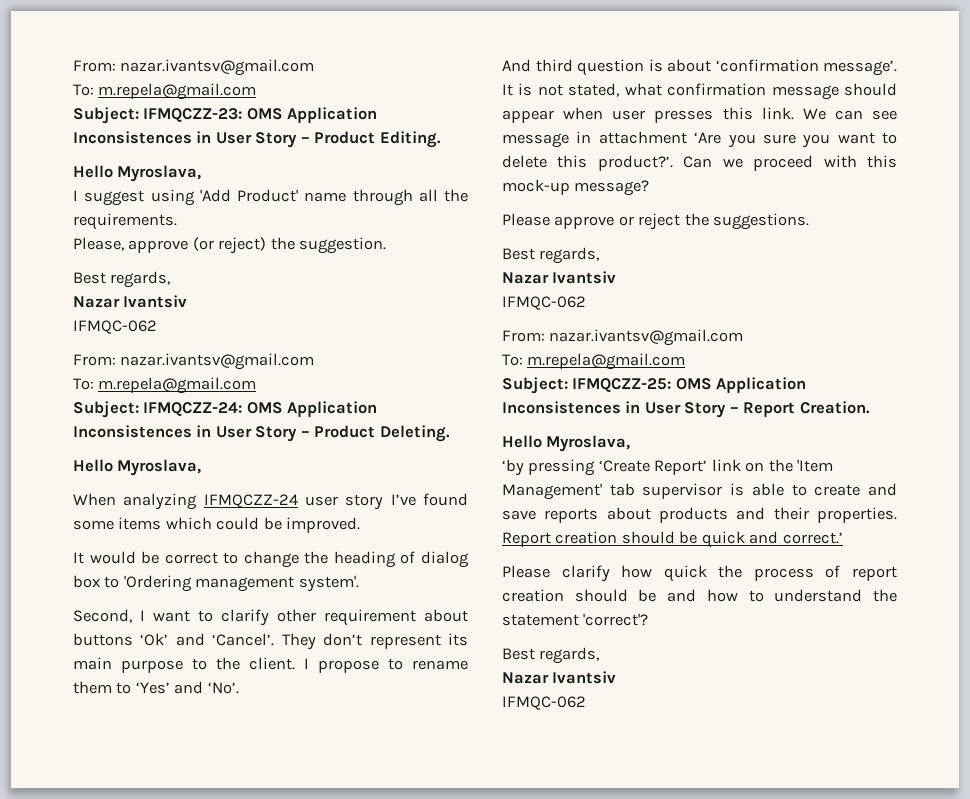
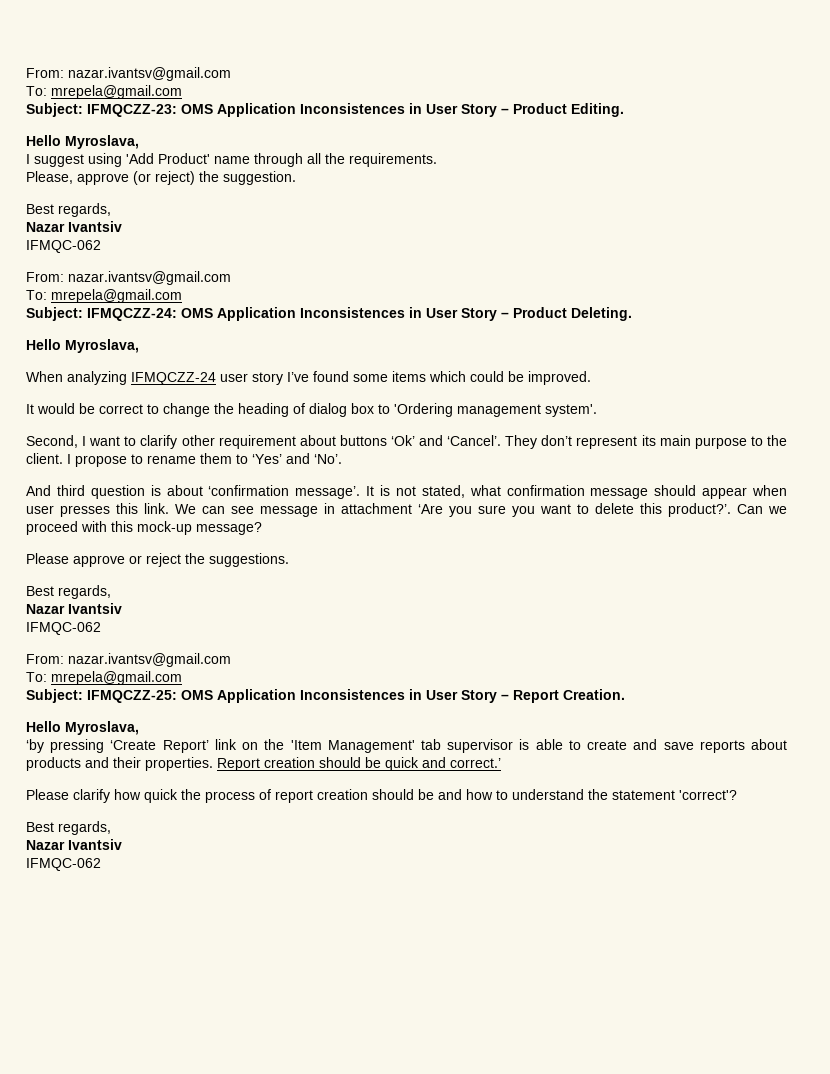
[73,59,315,76] [73,83,257,100] From: nazar.ivantsv@gmail.com // To: m.repela@gmail.com -> [26,67,231,81] [26,85,182,99] From: nazar.ivantsv@gmail.com // To: mrepela@gmail.com
[98,377,257,394] m.repela@gmail.com -> [51,289,182,303] mrepela@gmail.com
[527,353,686,370] m.repela@gmail.com -> [51,671,182,685] mrepela@gmail.com

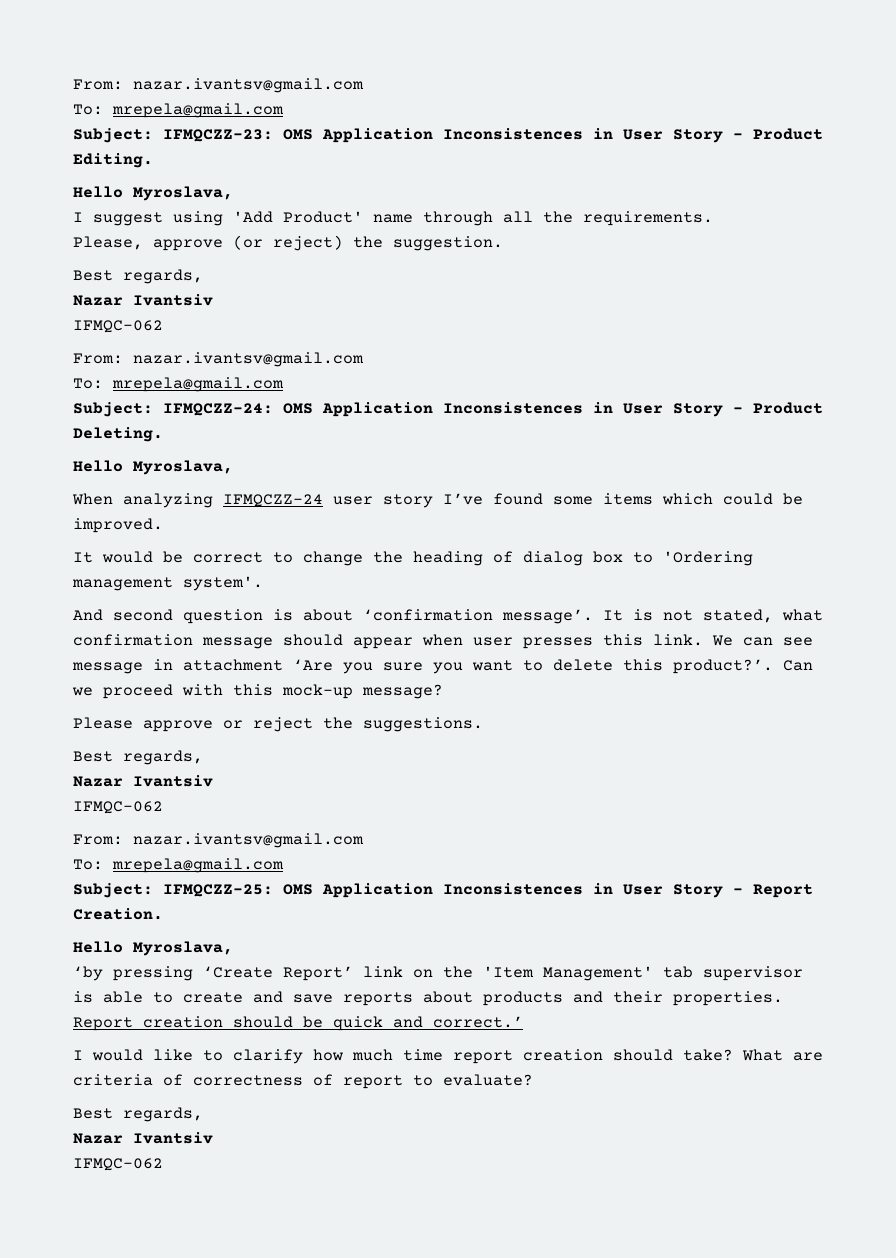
[26,435,787,449] [26,453,342,467] // Second, I want to clarify other requirement about buttons ‘Ok’ and ‘Cancel’. They don’t represent its main purpose to the client. I propose to rename them to ‘Yes’ and ‘No’. -> (263, 583) none
[56,485,85,496] third -> [113,609,173,621] second
[26,789,737,803] Please clarify how quick the process of report creation should be and how to understand the statement 'correct'? -> [73,1049,823,1064] [73,1074,533,1089] I would like to clarify how much time report creation should take? What are criteria of correctness of report to evaluate?

